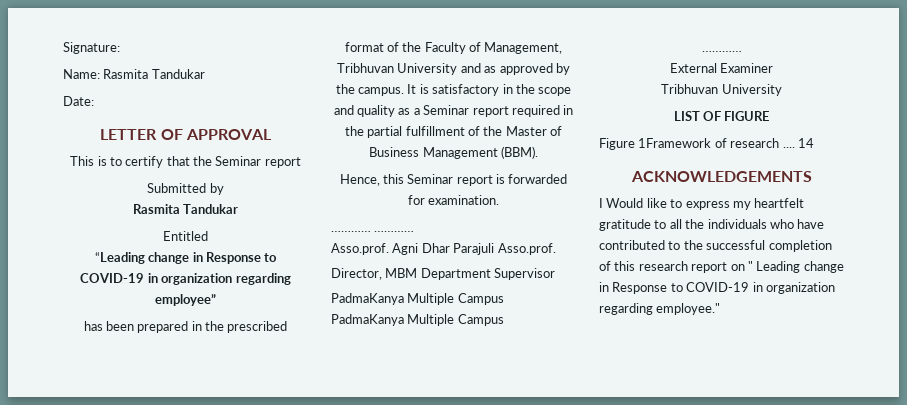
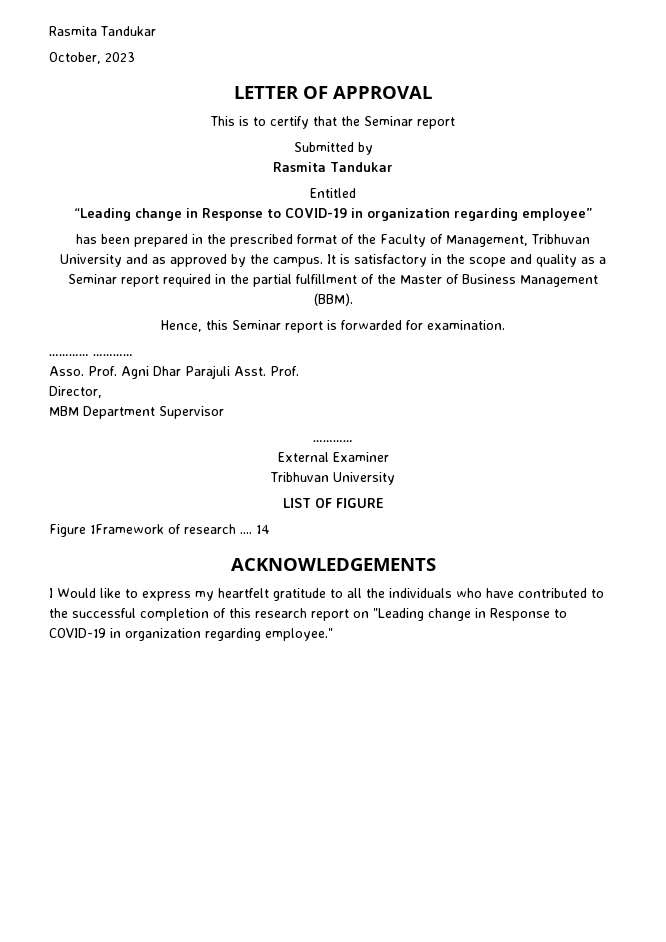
[63,42,120,54] [63,69,205,79] [63,96,94,106] Signature: // Name: Rasmita Tandukar // Date: -> [49,26,156,36] [49,52,135,64] Rasmita Tandukar // October, 2023
[331,243,389,255] Asso.prof. -> [49,366,117,376] Asso. Prof.
[497,243,556,255] Asso.prof. -> [234,366,299,376] Asst. Prof.
(382, 274) none -> (102, 392) //
[331,293,504,305] [331,314,504,326] // PadmaKanya Multiple Campus PadmaKanya Multiple Campus -> (224, 412) none
[747,261,801,273] " Leading -> [373,608,424,621] "Leading

